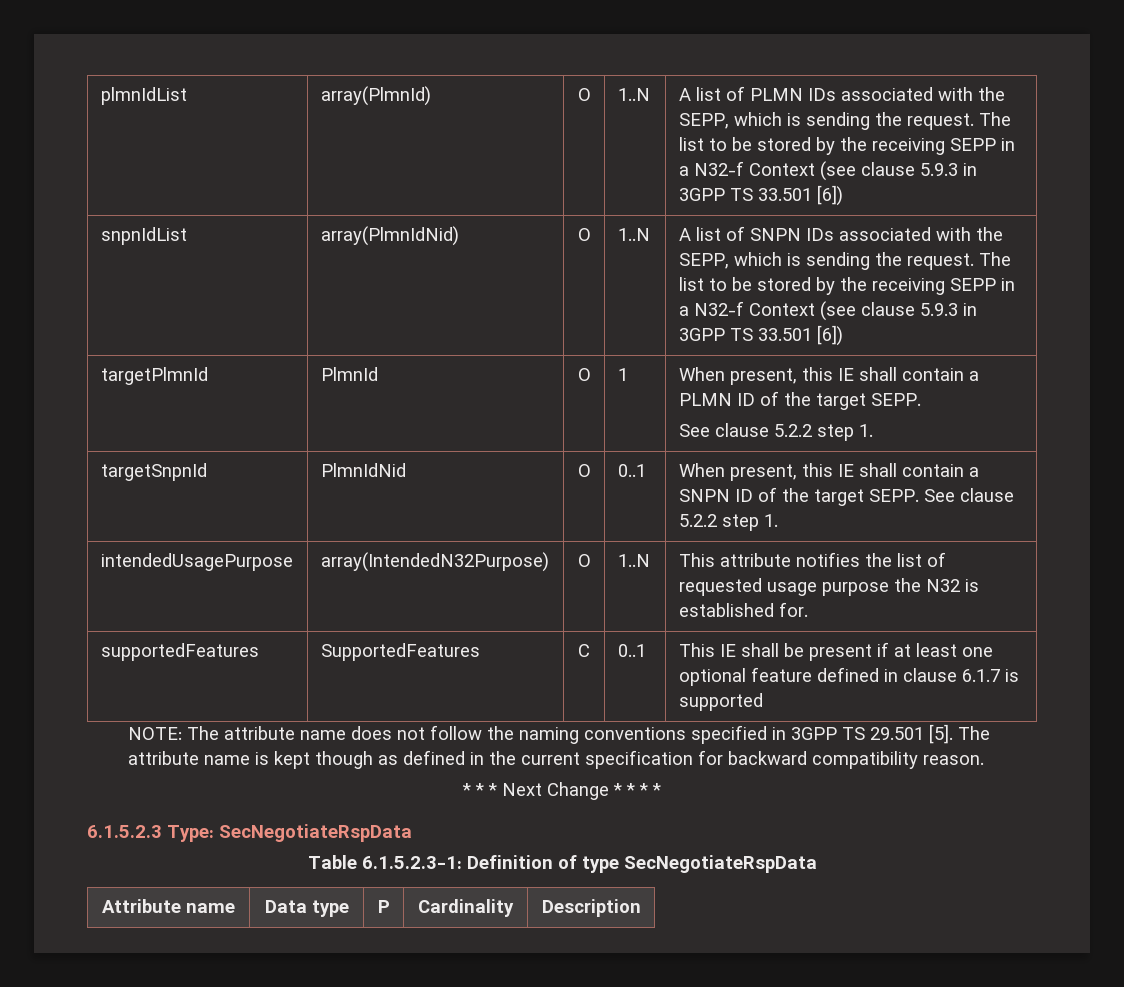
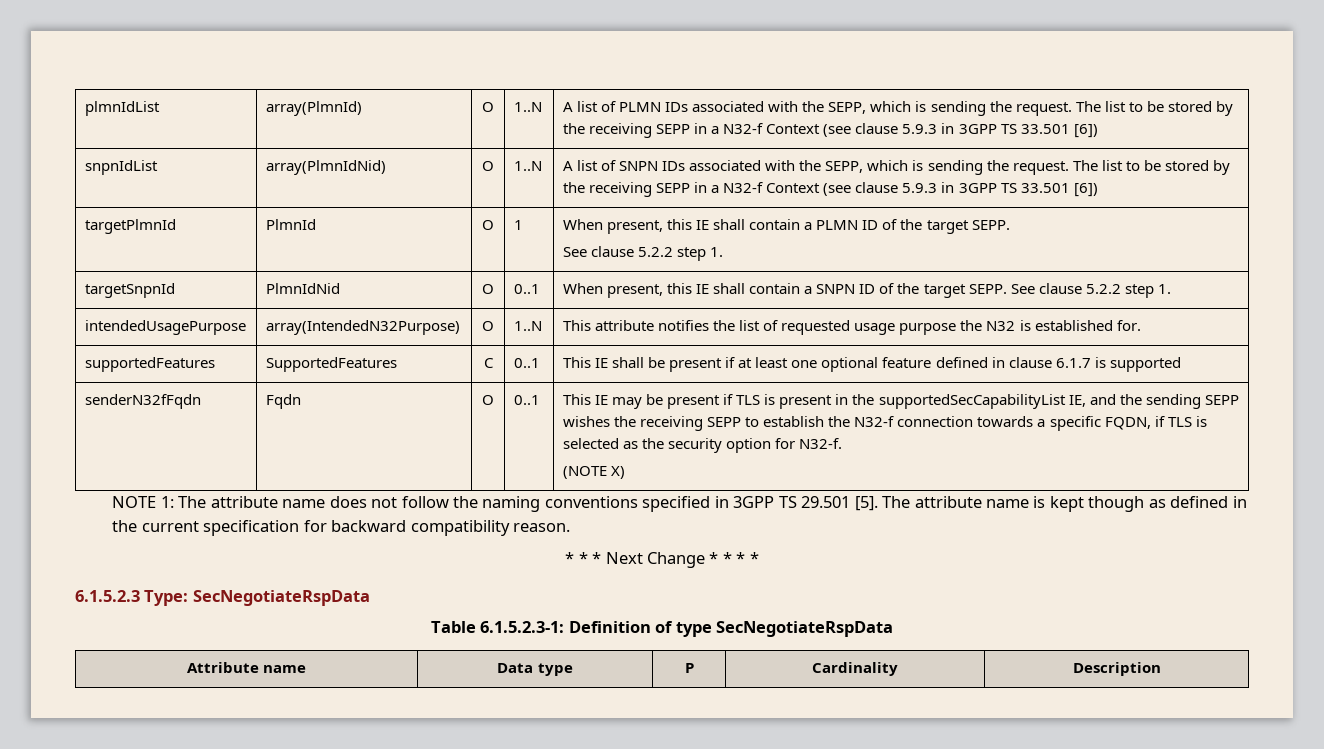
[128,727,183,740] // NOTE: -> [84,394,201,409] [265,394,301,409] [482,395,494,405] [513,395,540,405] [562,394,1239,409] [562,416,1207,431] [562,438,843,453] [562,466,626,479] [112,496,174,508] // senderN32fFqdn | Fqdn | O | 0..1 | This IE may be present if TLS is present in the supportedSecCapabilityList IE, and the sending SEPP wishes the receiving SEPP to establish the N32-f connection towards a specific FQDN, if TLS is selected as the security option for N32-f. // (NOTE X) // NOTE 1:

